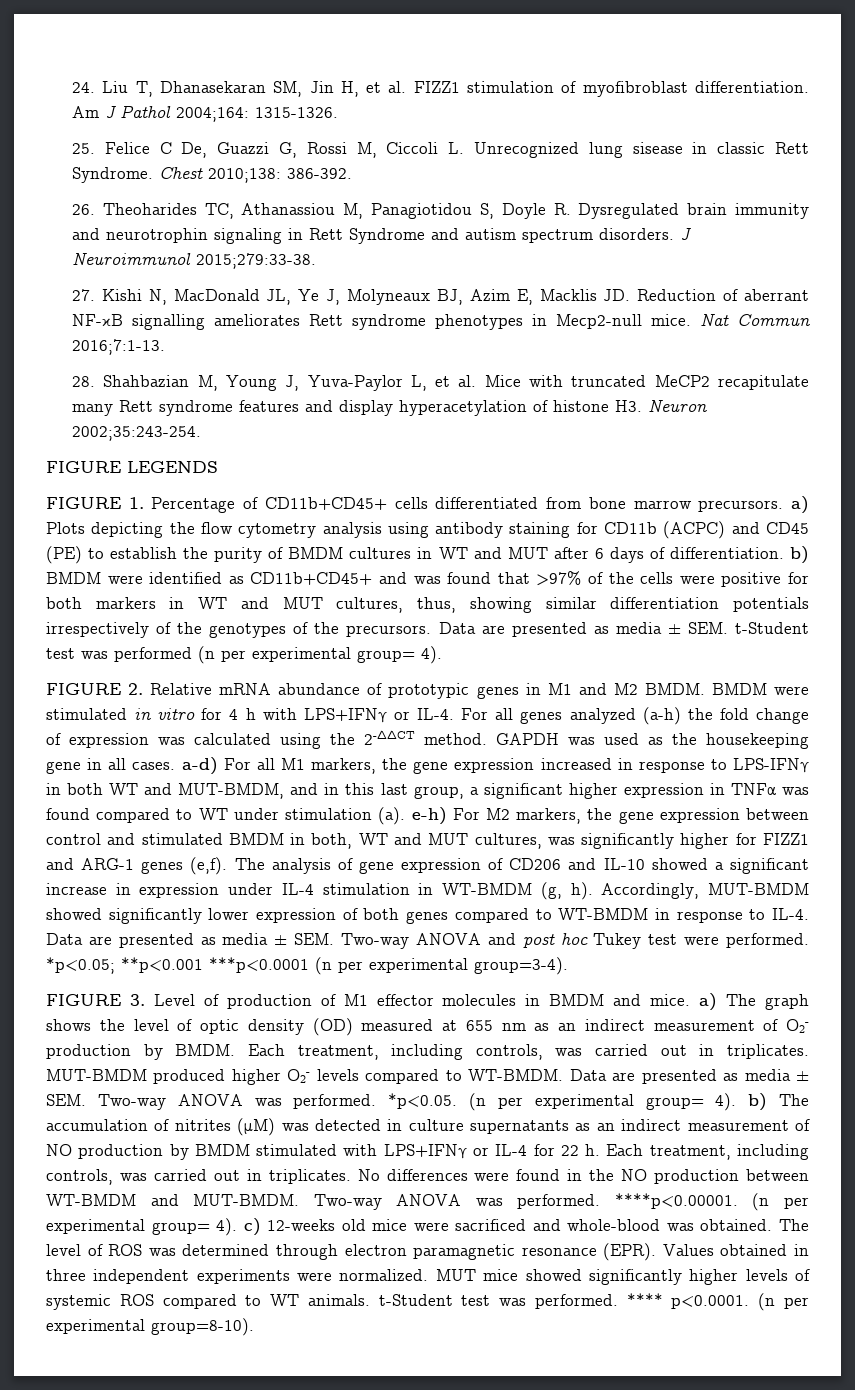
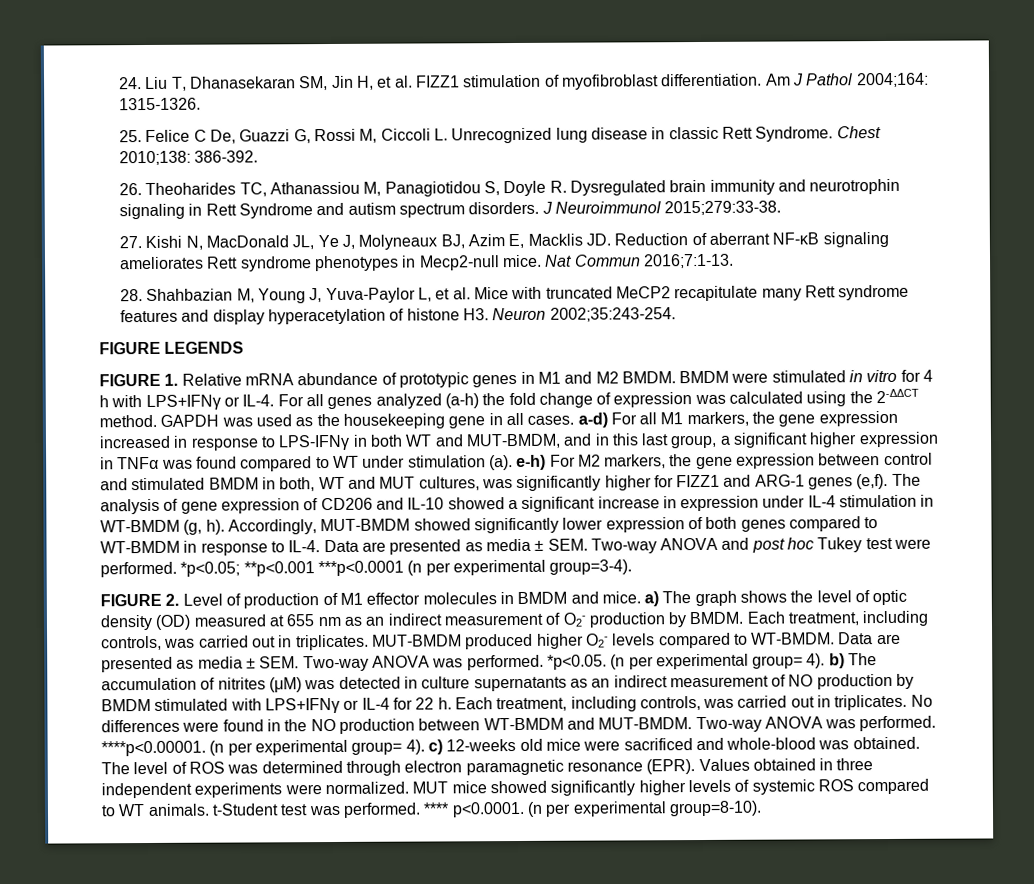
[632,142,683,154] sisease -> [590,127,648,140] disease
[132,314,206,330] signalling -> [822,231,889,248] signaling
[151,496,810,514] [46,521,809,539] [46,546,809,564] [46,571,810,587] [46,597,810,613] [46,622,809,638] [46,646,442,664] [46,683,144,695] Percentage of CD11b+CD45+ cells differentiated from bone marrow precursors. a) Plots depicting the flow cytometry analysis using antibody staining for CD11b (ACPC) and CD45 (PE) to establish the purity of BMDM cultures in WT and MUT after 6 days of differentiation. b) BMDM were identified as CD11b+CD45+ and was found that >97% of the cells were positive for both markers in WT and MUT cultures, thus, showing similar differentiation potentials irrespectively of the genotypes of the precursors. Data are presented as media ± SEM. t-Student test was performed (n per experimental group= 4). // FIGURE 2. -> (179, 379) none
[129,994,145,1006] 3. -> [165,593,180,606] 2.

